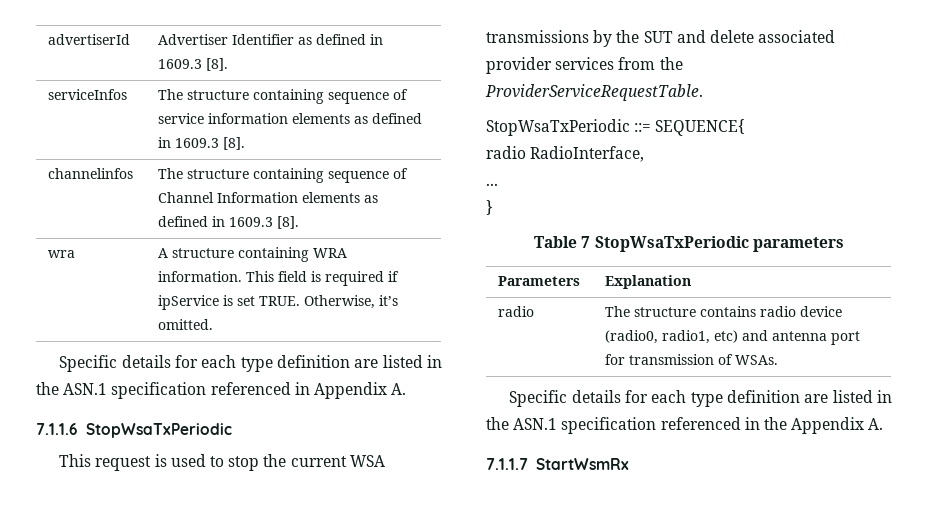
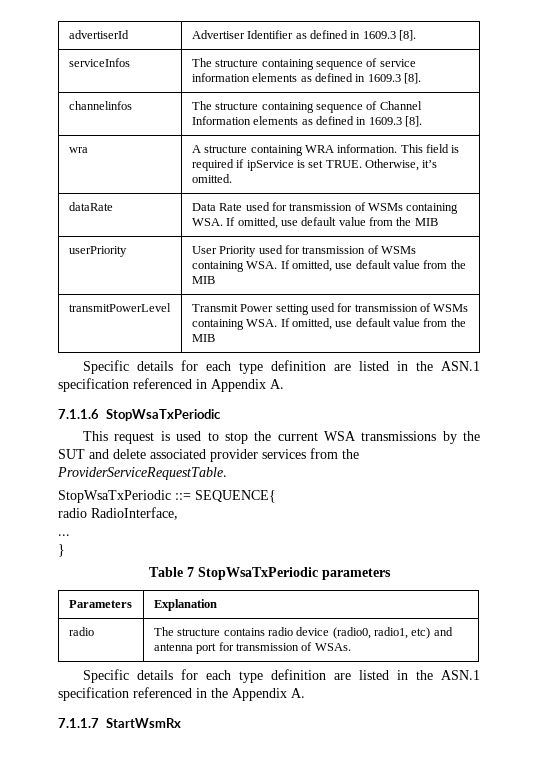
(214, 324) none -> [68,202,113,211] [191,202,459,214] [191,217,438,229] [68,246,127,257] [191,245,417,257] [191,260,466,272] [191,276,215,284] [68,303,171,312] [191,303,469,315] [191,318,466,330] [191,334,215,342] // dataRate | Data Rate used for transmission of WSMs containing WSA. If omitted, use default value from the MIB // userPriority | User Priority used for transmission of WSMs containing WSA. If omitted, use default value from the MIB // transmitPowerLevel | Transmit Power setting used for transmission of WSMs containing WSA. If omitted, use default value from the MIB

